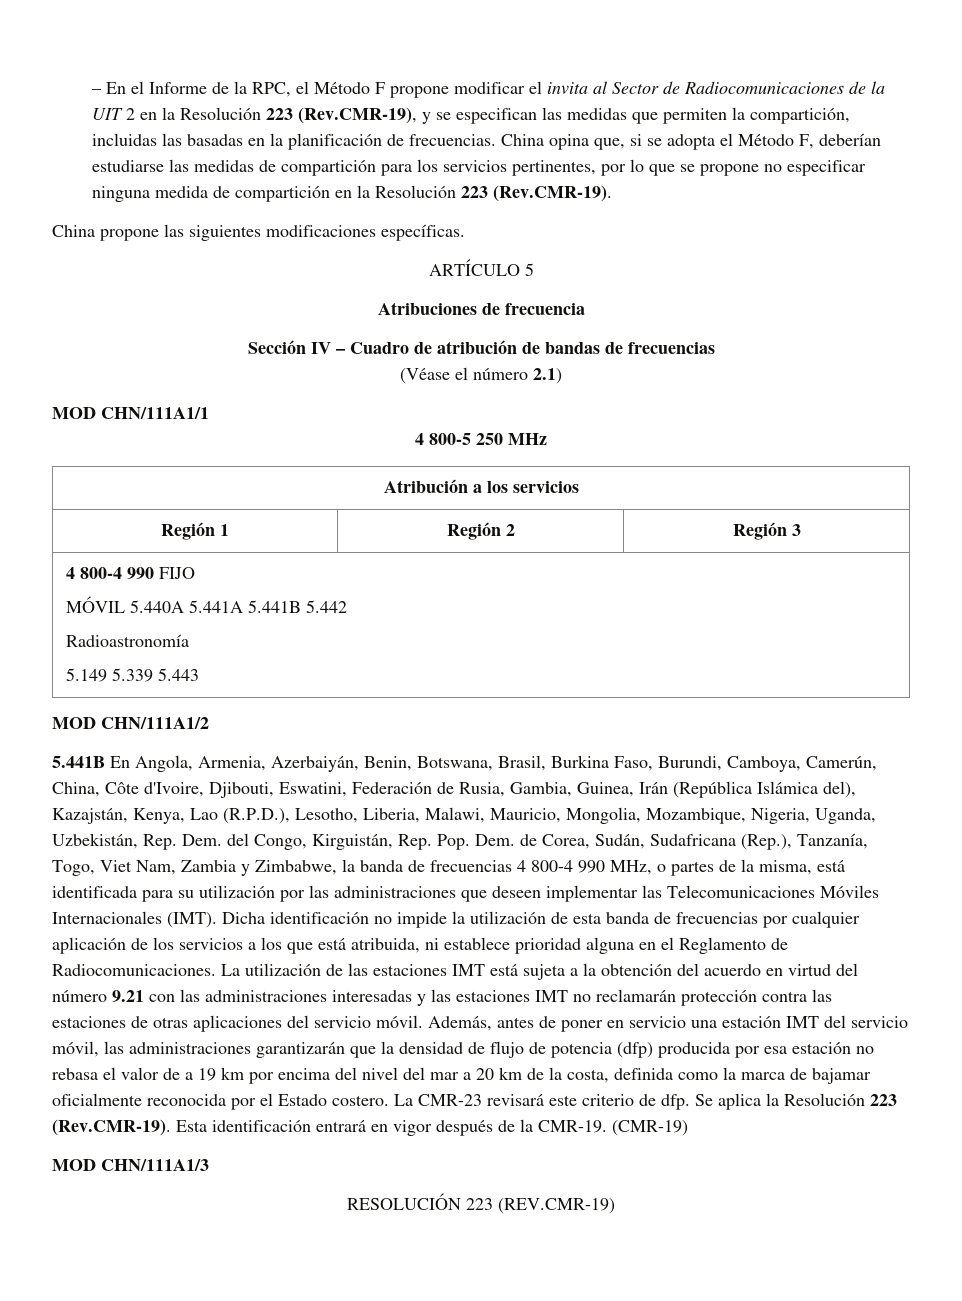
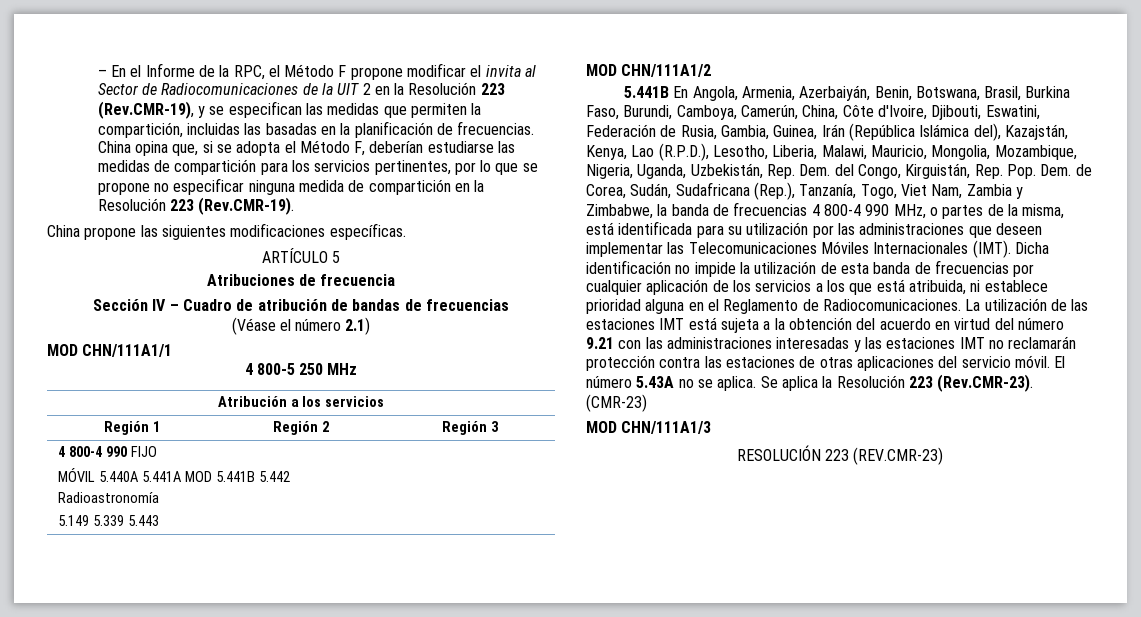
(243, 606) none -> [184,471,212,482] MOD
[428,1015,908,1032] [52,1041,874,1058] [52,1067,871,1084] [52,1093,690,1110] Además, antes de poner en servicio una estación IMT del servicio móvil, las administraciones garantizarán que la densidad de flujo de potencia (dfp) producida por esa estación no rebasa el valor de a 19 km por encima del nivel del mar a 20 km de la costa, definida como la marca de bajamar oficialmente reconocida por el Estado costero. La CMR-23 revisará este criterio de dfp. -> [1054,356,1066,368] [586,376,757,391] El número 5.43A no se aplica.
[52,1119,688,1136] (Rev.CMR-19). Esta identificación entrará en vigor después de la CMR-19. (CMR-19) -> [937,374,1034,392] [586,394,647,412] (Rev.CMR-23). (CMR-23)
[498,1198,615,1214] (REV.CMR-19) -> [853,447,944,465] (REV.CMR-23)

